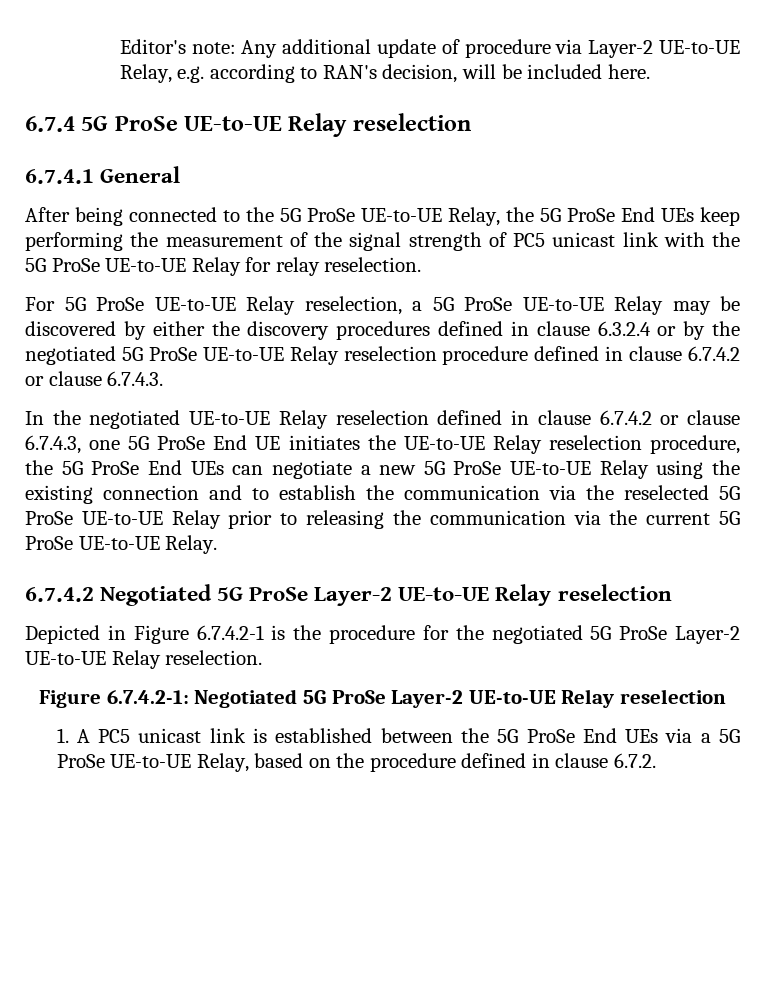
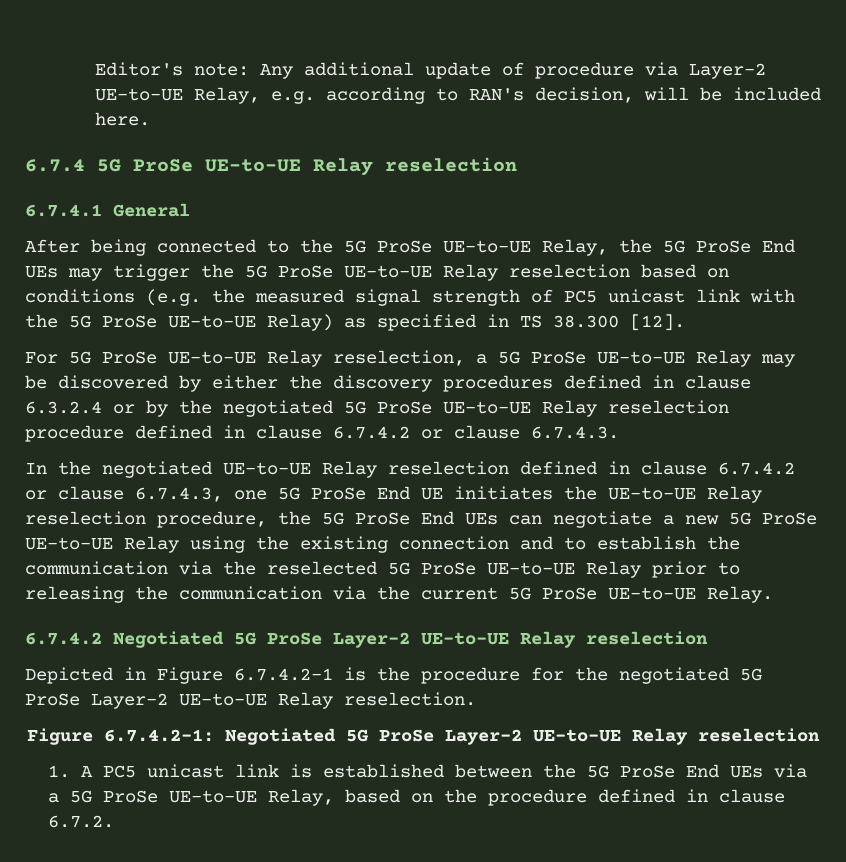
[700,207,740,226] [25,232,342,251] keep performing the measurement of the -> [68,264,729,281] [25,289,344,306] may trigger the 5G ProSe UE-to-UE Relay reselection based on conditions (e.g. the measured
[191,257,422,276] Relay for relay reselection. -> [267,314,685,331] Relay) as specified in TS 38.300 [12].

